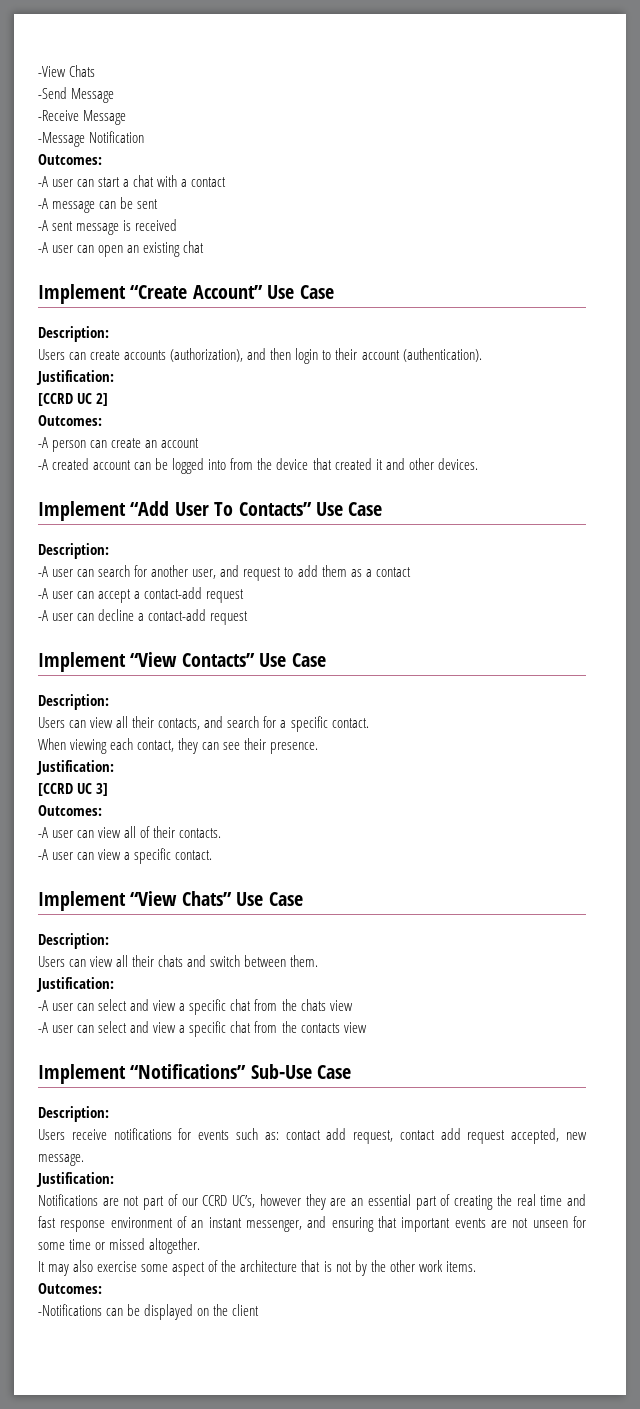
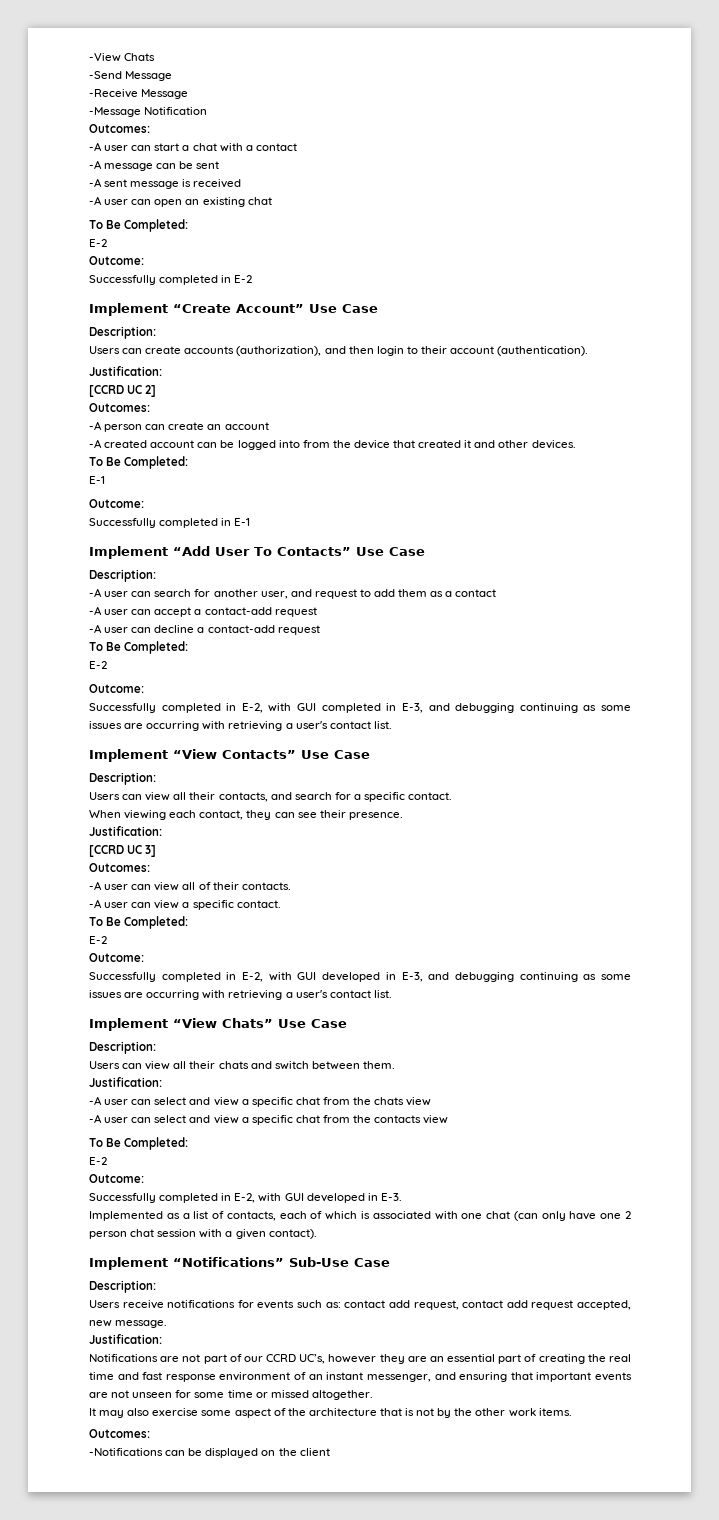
(205, 247) none -> [89,219,189,232] [89,239,107,247] [89,256,144,265] [89,275,253,285] // To Be Completed: // E-2 // Outcome: // Successfully completed in E-2
(478, 464) none -> [89,456,189,469] [89,476,105,484] [89,499,144,508] [89,518,251,528] // To Be Completed: // E-1 // Outcome: // Successfully completed in E-1
(249, 618) none -> [89,641,189,654] [89,661,107,669] [89,684,144,693] [89,703,632,713] [89,721,392,731] // To Be Completed: // E-2 // Outcome: // Successfully completed in E-2, with GUI completed in E-3, and debugging continuing as some issues are occurring with retrieving a user's contact list.
(213, 855) none -> [89,916,189,929] [89,936,107,944] [89,953,144,962] [89,972,631,982] [89,990,392,1000] // To Be Completed: // E-2 // Outcome: // Successfully completed in E-2, with GUI developed in E-3, and debugging continuing as some issues are occurring with retrieving a user's contact list.
(367, 1027) none -> [89,1137,189,1150] [89,1157,107,1165] [89,1174,144,1183] [89,1193,402,1203] [89,1211,631,1221] [89,1229,317,1239] // To Be Completed: // E-2 // Outcome: // Successfully completed in E-2, with GUI developed in E-3. // Implemented as a list of contacts, each of which is associated with one chat (can only have one 2 person chat session with a given contact).

